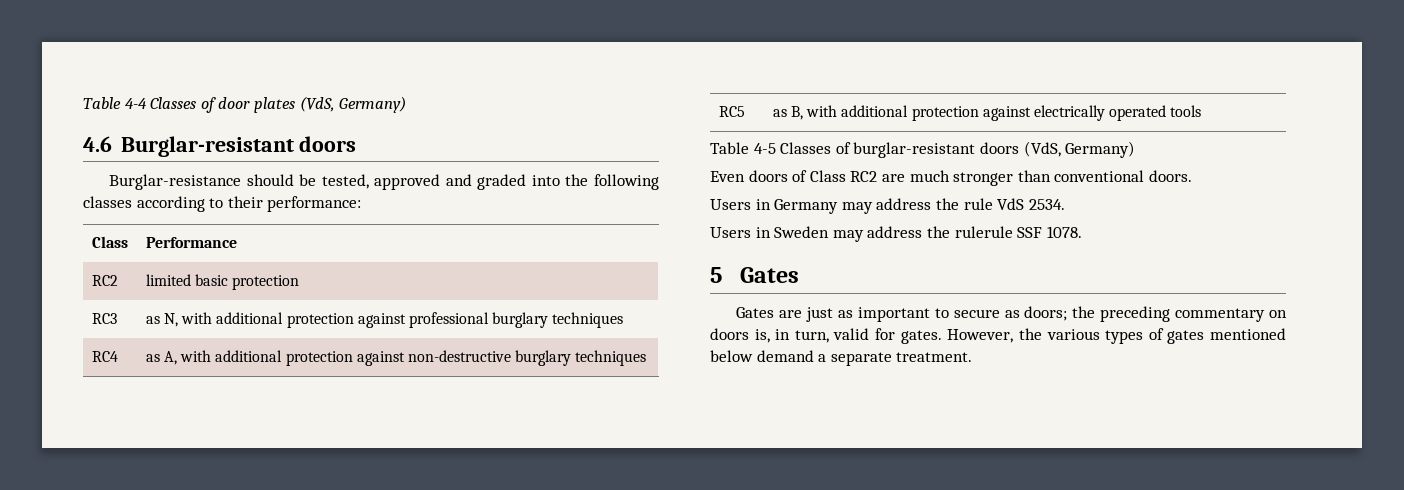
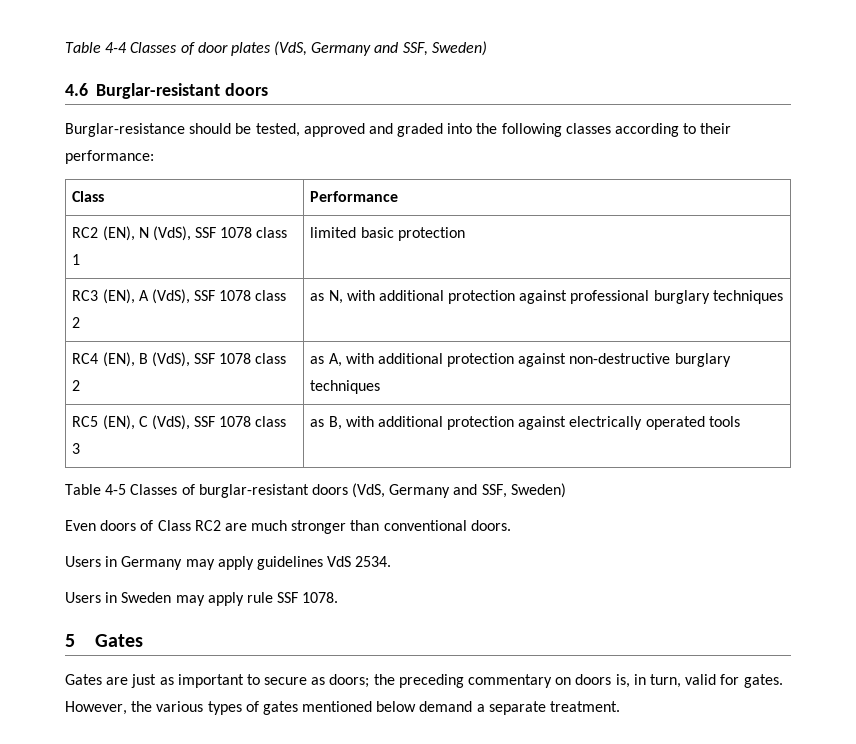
[339,96,407,113] Germany) -> [311,41,487,56] Germany and SSF, Sweden)
[145,274,300,290] [91,313,117,324] | limited basic protection // RC3 -> [102,226,288,241] [72,254,81,265] [310,227,465,241] [72,289,287,304] [72,317,81,328] (EN), N (VdS), SSF 1078 class 1 | limited basic protection // RC3 (EN), A (VdS), SSF 1078 class 2
(118, 356) none -> [102,352,287,367] [72,380,81,391] (EN), B (VdS), SSF 1078 class 2
(745, 111) none -> [102,415,287,430] [72,443,81,454] (EN), C (VdS), SSF 1078 class 3
[1065,141,1136,158] Germany) -> [389,483,566,498] Germany and SSF, Sweden)
[876,198,993,210] address the rule -> [217,556,323,570] apply guidelines
[867,226,1013,238] address the rulerule -> [207,592,273,606] apply rule

